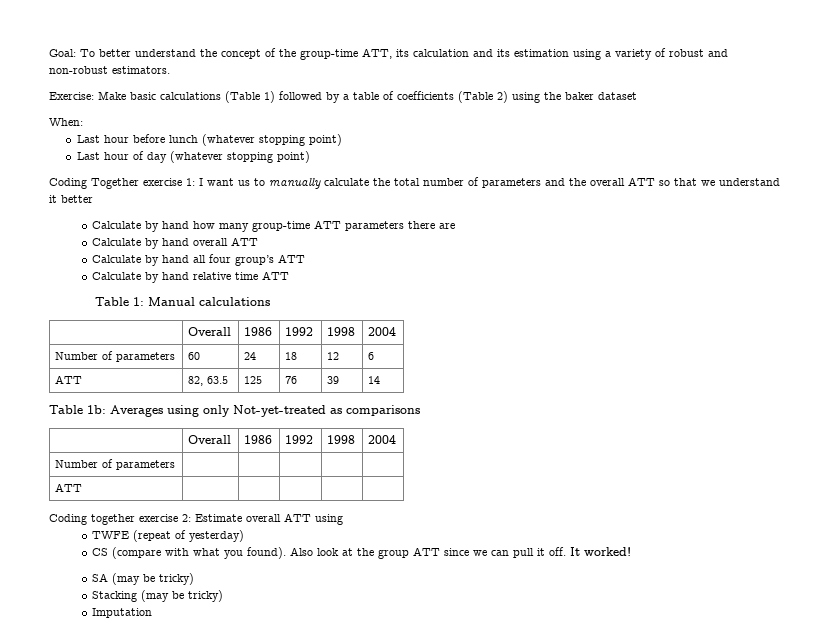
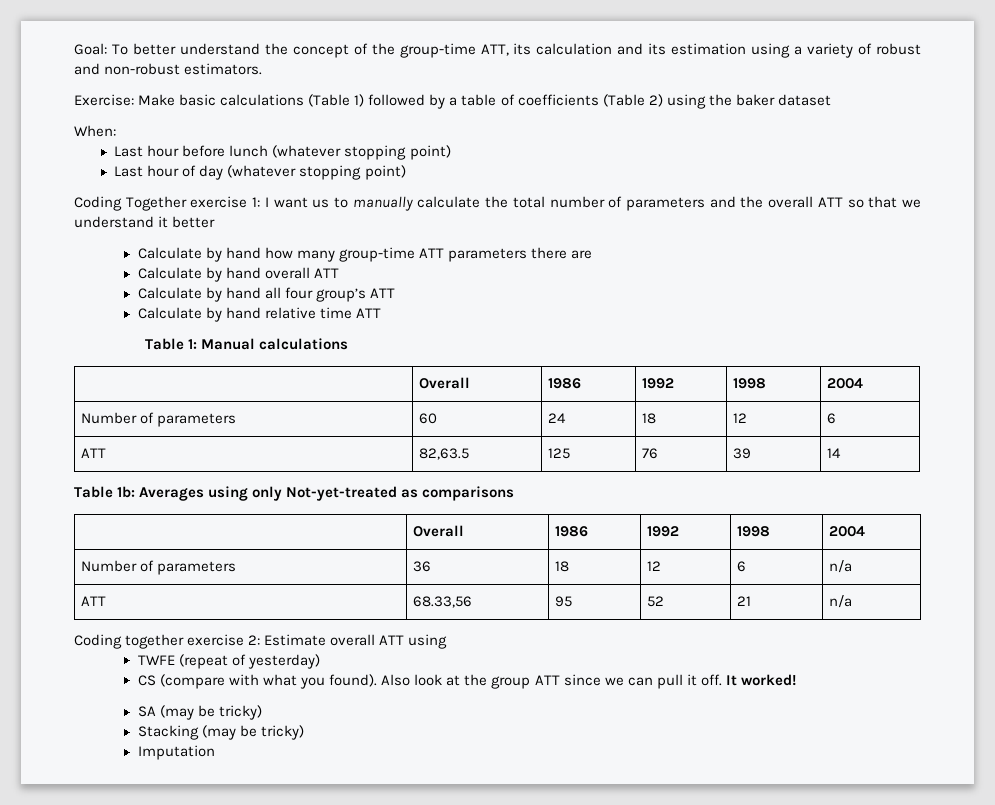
[188,376,229,386] 82, 63.5 -> [418,448,469,460] 82,63.5
[55,483,83,492] | | | | // ATT | | | | | -> [412,561,431,572] [554,561,569,572] [646,561,661,571] [736,561,746,572] [828,560,852,573] [80,596,106,606] [412,596,472,608] [554,596,572,607] [646,596,664,607] [736,596,751,606] [828,595,852,608] 36 | 18 | 12 | 6 | n/a // ATT | 68.33,56 | 95 | 52 | 21 | n/a

